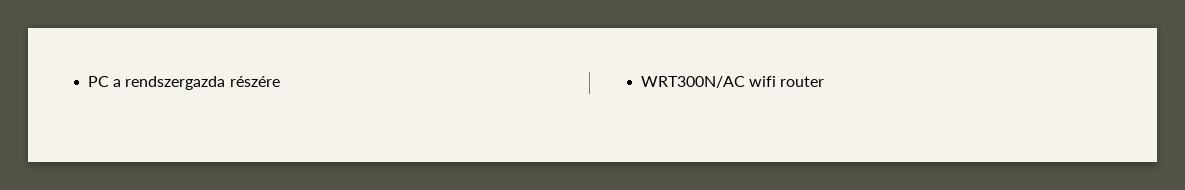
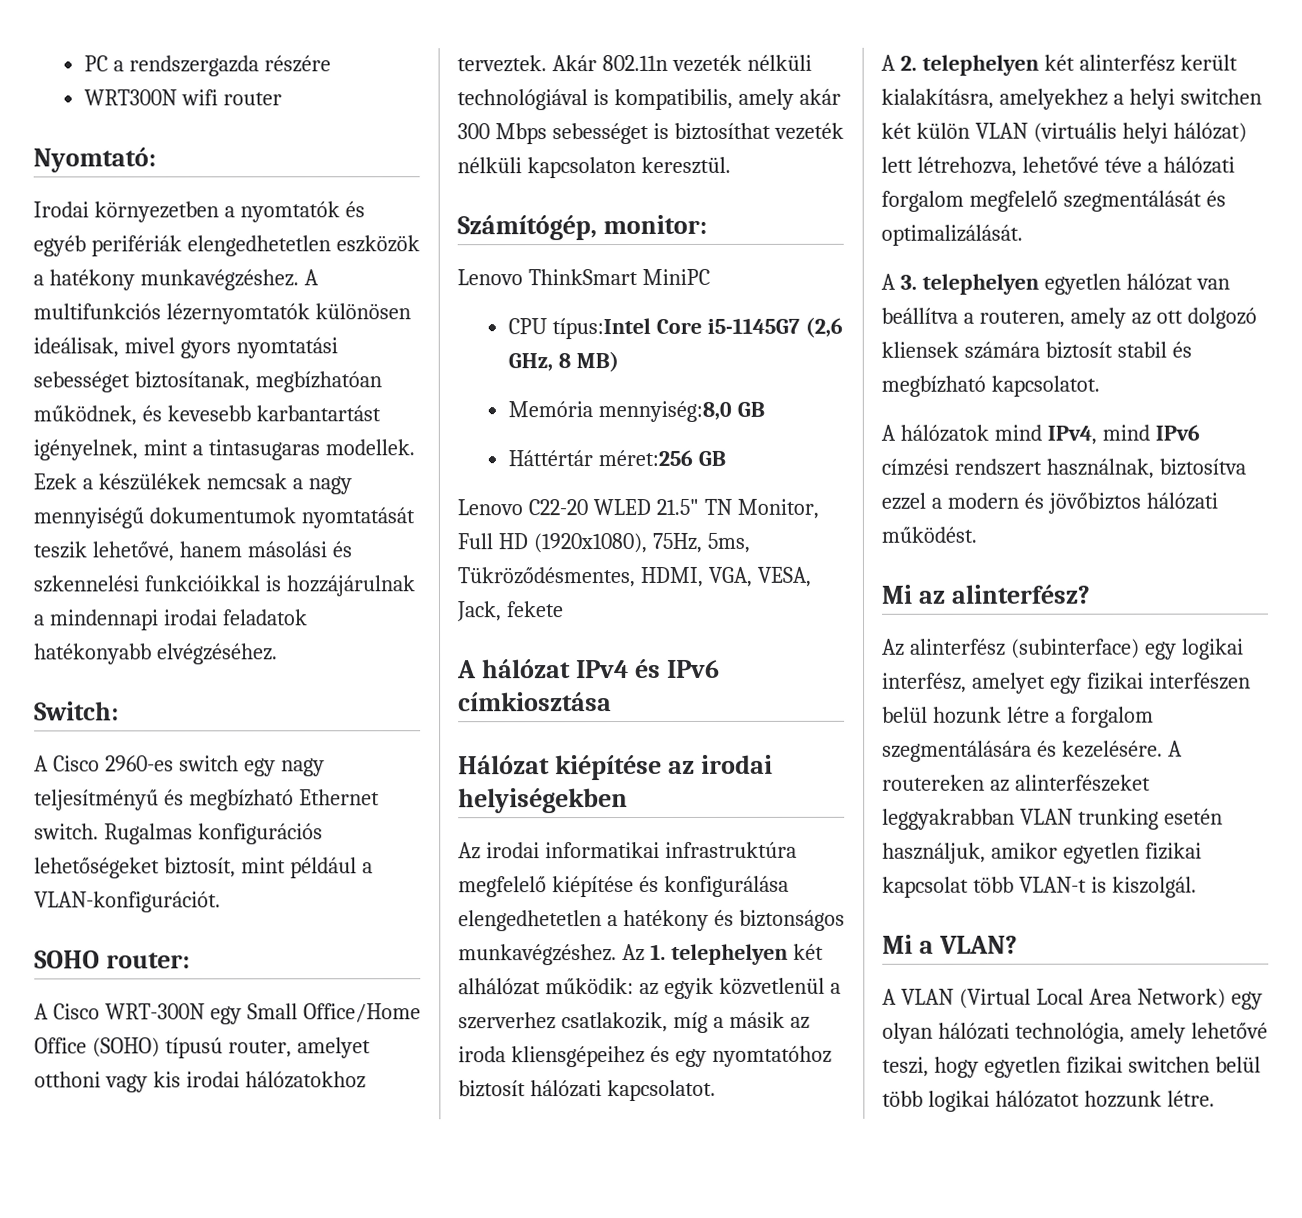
[640,76,745,88] WRT300N/AC -> [83,89,177,106] WRT300N
(825, 81) none -> [33,147,156,173] [33,201,365,223] [33,235,420,257] [33,269,319,291] [33,303,411,325] [33,337,338,359] [33,371,382,393] [33,405,381,426] [33,439,415,461] [33,473,352,495] [33,507,415,529] [33,541,352,562] [33,575,415,597] [34,609,308,631] [34,643,278,665] [34,701,119,721] [34,755,325,777] [34,789,380,811] [34,823,323,845] [34,857,373,879] [34,891,221,913] [34,950,190,969] [34,1003,421,1025] [34,1037,371,1059] [34,1071,366,1093] [457,54,812,73] [457,88,841,111] [457,122,844,145] [457,156,731,179] [457,214,707,241] [457,268,710,286] [507,316,843,340] [507,351,619,373] [507,400,765,423] [507,449,726,467] [457,498,819,519] [457,532,750,554] [457,566,811,588] [456,601,564,622] [457,658,720,679] [458,692,612,712] [458,754,773,781] [458,788,628,814] [458,841,797,860] [458,875,789,898] [458,909,845,932] [458,943,824,966] [458,977,841,999] [458,1011,810,1033] [458,1045,832,1068] [458,1079,716,1102] [881,54,1238,76] [881,88,1262,110] [881,122,1247,144] [881,156,1235,177] [881,190,1226,212] [881,224,1023,246] [881,273,1230,295] [881,307,1257,329] [881,341,1192,359] [881,375,1100,397] [881,424,1200,445] [881,458,1246,479] [881,492,1218,514] [881,526,977,543] [881,584,1090,604] [882,638,1244,660] [882,672,1251,694] [882,706,1154,728] [882,740,1183,762] [882,774,1151,792] [882,808,1223,830] [882,842,1202,864] [882,876,1197,898] [882,934,1018,954] [882,988,1263,1010] [882,1022,1268,1044] [882,1056,1261,1078] [882,1090,1215,1112] // Nyomtató: // Irodai környezetben a nyomtatók és egyéb perifériák elengedhetetlen eszközök a hatékony munkavégzéshez. A multifunkciós lézernyomtatók különösen ideálisak, mivel gyors nyomtatási sebességet biztosítanak, megbízhatóan működnek, és kevesebb karbantartást igényelnek, mint a tintasugaras modellek. Ezek a készülékek nemcsak a nagy mennyiségű dokumentumok nyomtatását teszik lehetővé, hanem másolási és szkennelési funkcióikkal is hozzájárulnak a mindennapi irodai feladatok hatékonyabb elvégzéséhez. // Switch: // A Cisco 2960-es switch egy nagy teljesítményű és megbízható Ethernet switch. Rugalmas konfigurációs lehetőségeket biztosít, mint például a VLAN-konfigurációt. // SOHO router: // A Cisco WRT-300N egy Small Office/Home Office (SOHO) típusú router, amelyet otthoni vagy kis irodai hálózatokhoz terveztek. Akár 802.11n vezeték nélküli technológiával is kompatibilis, amely akár 300 Mbps sebességet is biztosíthat vezeték nélküli kapcsolaton keresztül. // Számítógép, monitor: // Lenovo ThinkSmart MiniPC // CPU típus:Intel Core i5-1145G7 (2,6 GHz, 8 MB) // Memória mennyiség:8,0 GB // Háttértár méret:256 GB // Lenovo C22-20 WLED 21.5" TN Monitor, Full HD (1920x1080), 75Hz, 5ms, Tükröződésmentes, HDMI, VGA, VESA, Jack, fekete // A hálózat IPv4 és IPv6 címkiosztása // Hálózat kiépítése az irodai helyiségekben // Az irodai informatikai infrastruktúra megfelelő kiépítése és konfigurálása elengedhetetlen a hatékony és biztonságos munkavégzéshez. Az 1. telephelyen két alhálózat működik: az egyik közvetlenül a szerverhez csatlakozik, míg a másik az iroda kliensgépeihez és egy nyomtatóhoz biztosít hálózati kapcsolatot. // A 2. telephelyen két alinterfész került kialakításra, amelyekhez a helyi switchen két külön VLAN (virtuális helyi hálózat) lett létrehozva, lehetővé téve a hálózati forgalom megfelelő szegmentálását és optimalizálását. // A 3. telephelyen egyetlen hálózat van beállítva a routeren, amely az ott dolgozó kliensek számára biztosít stabil és megbízható kapcsolatot. // A hálózatok mind IPv4, mind IPv6 címzési rendszert használnak, biztosítva ezzel a modern és jövőbiztos hálózati működést. // Mi az alinterfész? // Az alinterfész (subinterface) egy logikai interfész, amelyet egy fizikai interfészen belül hozunk létre a forgalom szegmentálására és kezelésére. A routereken az alinterfészeket leggyakrabban VLAN trunking esetén használjuk, amikor egyetlen fizikai kapcsolat több VLAN-t is kiszolgál. // Mi a VLAN? // A VLAN (Virtual Local Area Network) egy olyan hálózati technológia, amely lehetővé teszi, hogy egyetlen fizikai switchen belül több logikai hálózatot hozzunk létre.

